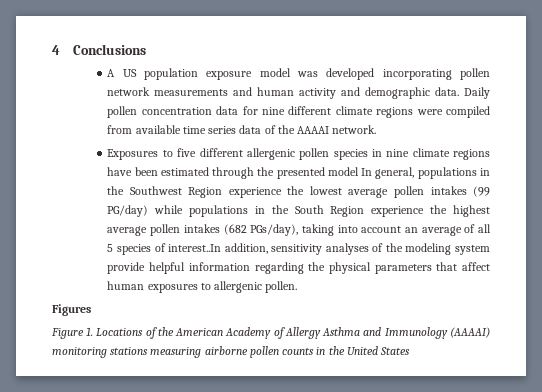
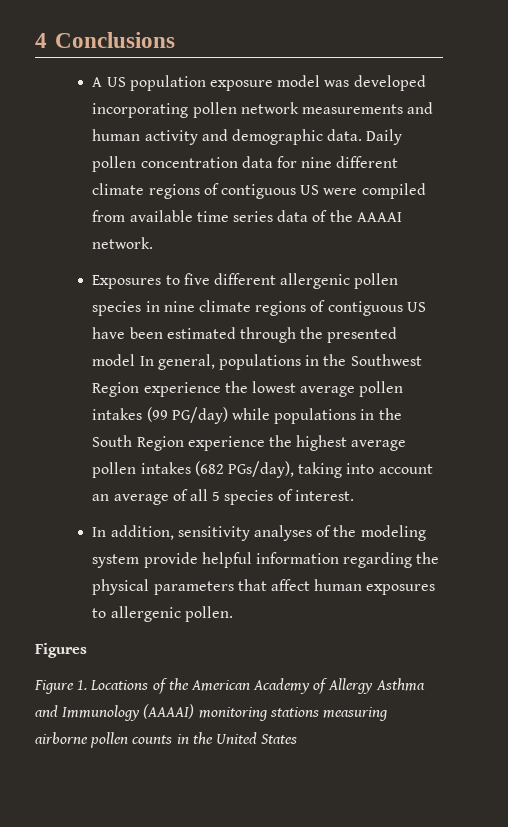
(414, 112) none -> [203,183,320,199] of contiguous US
(490, 154) none -> [310,300,426,316] of contiguous US
[168,244,222,252] interest..In -> [294,490,354,501] [92,527,107,537] interest. // In

